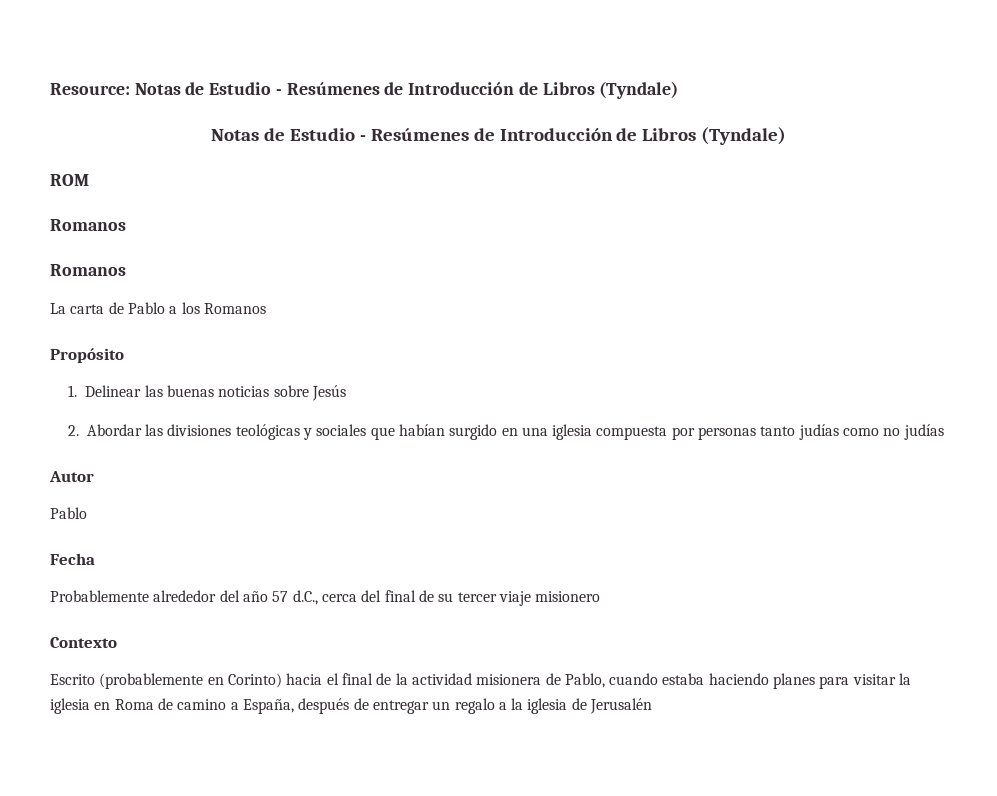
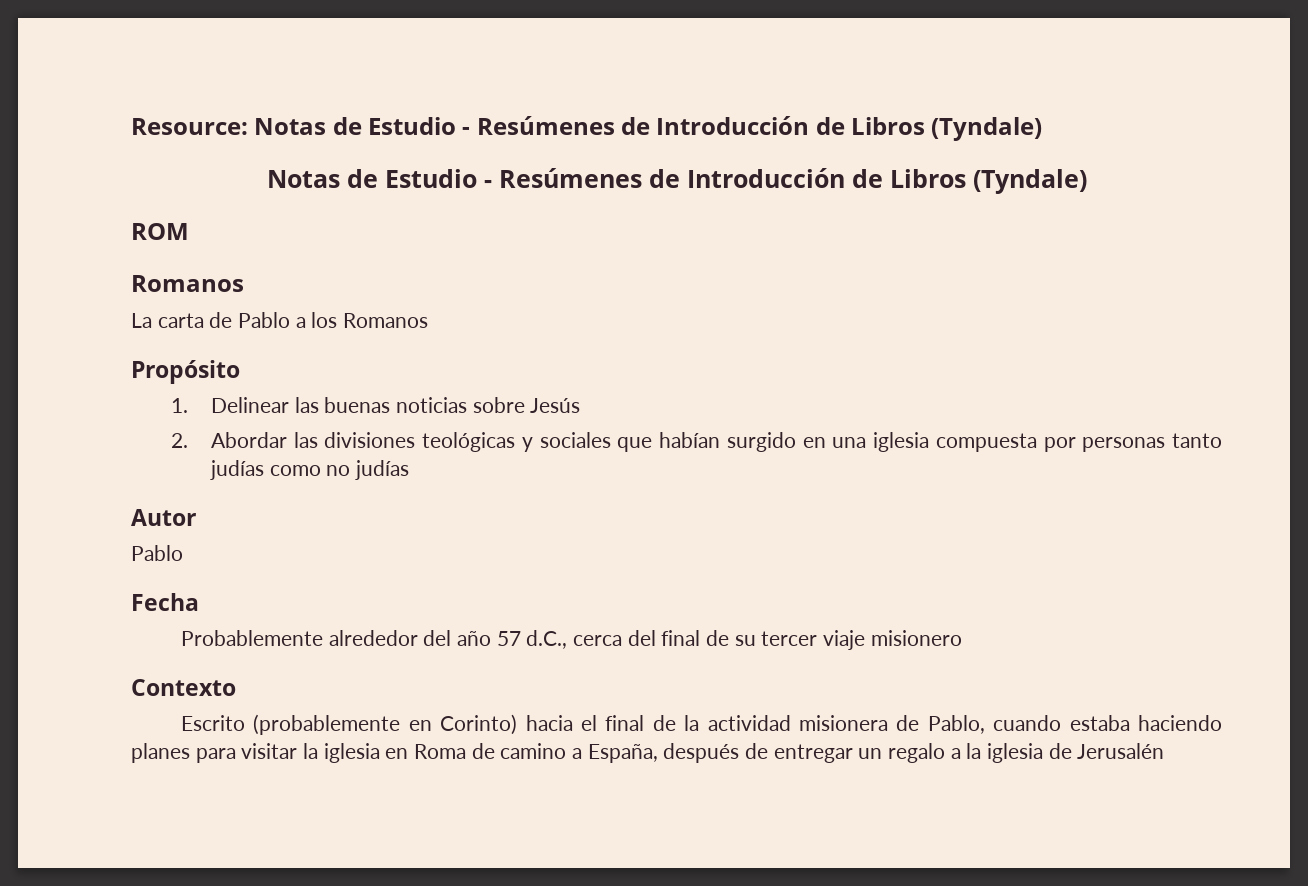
[50,264,126,276] // Romanos -> (244, 283) none

